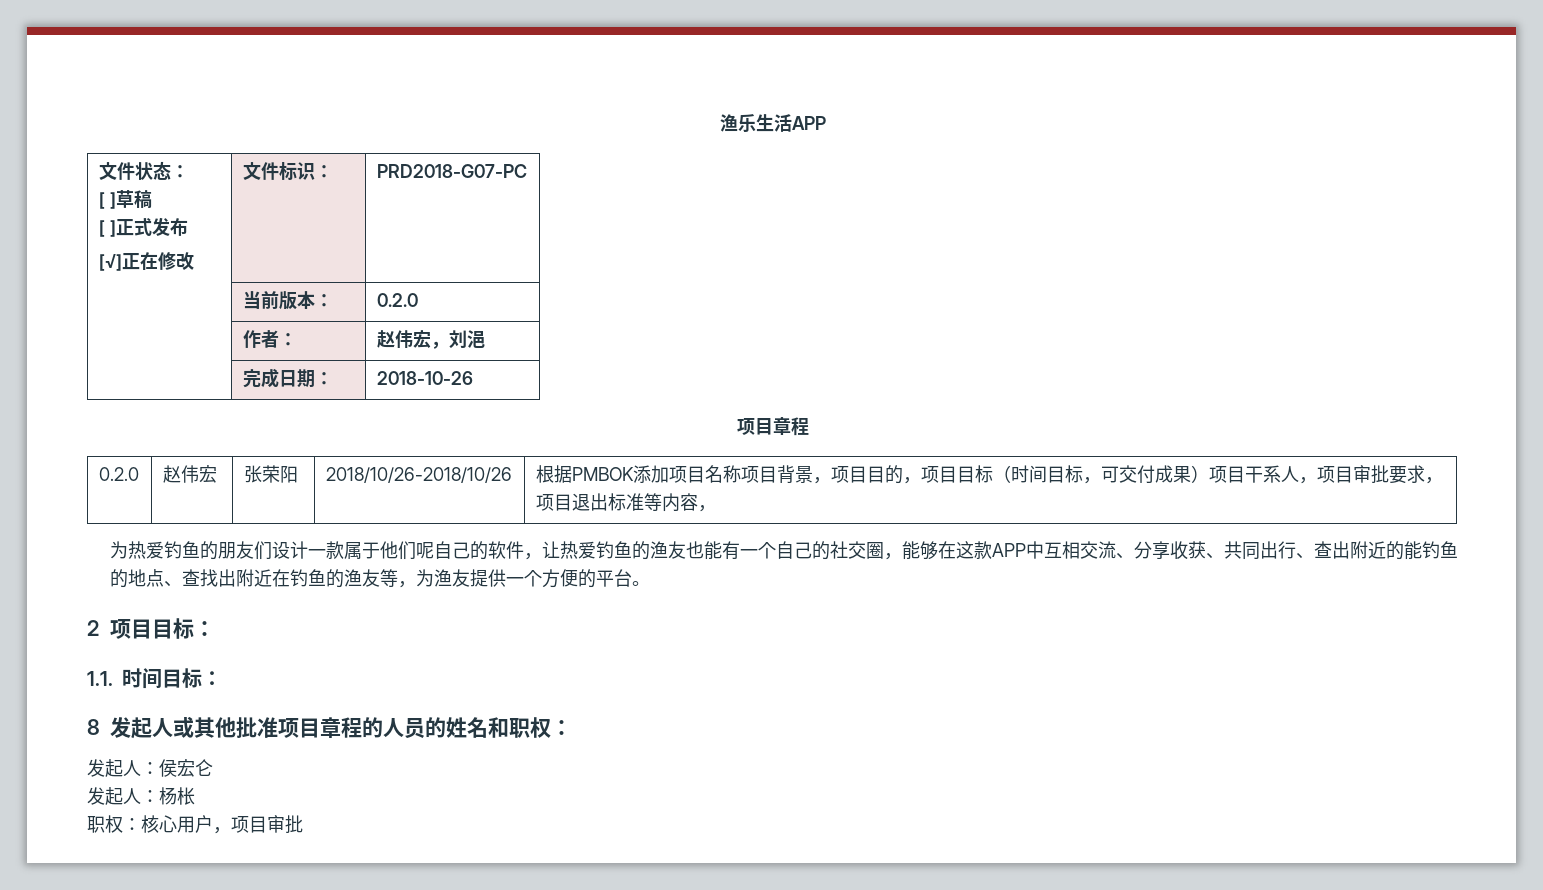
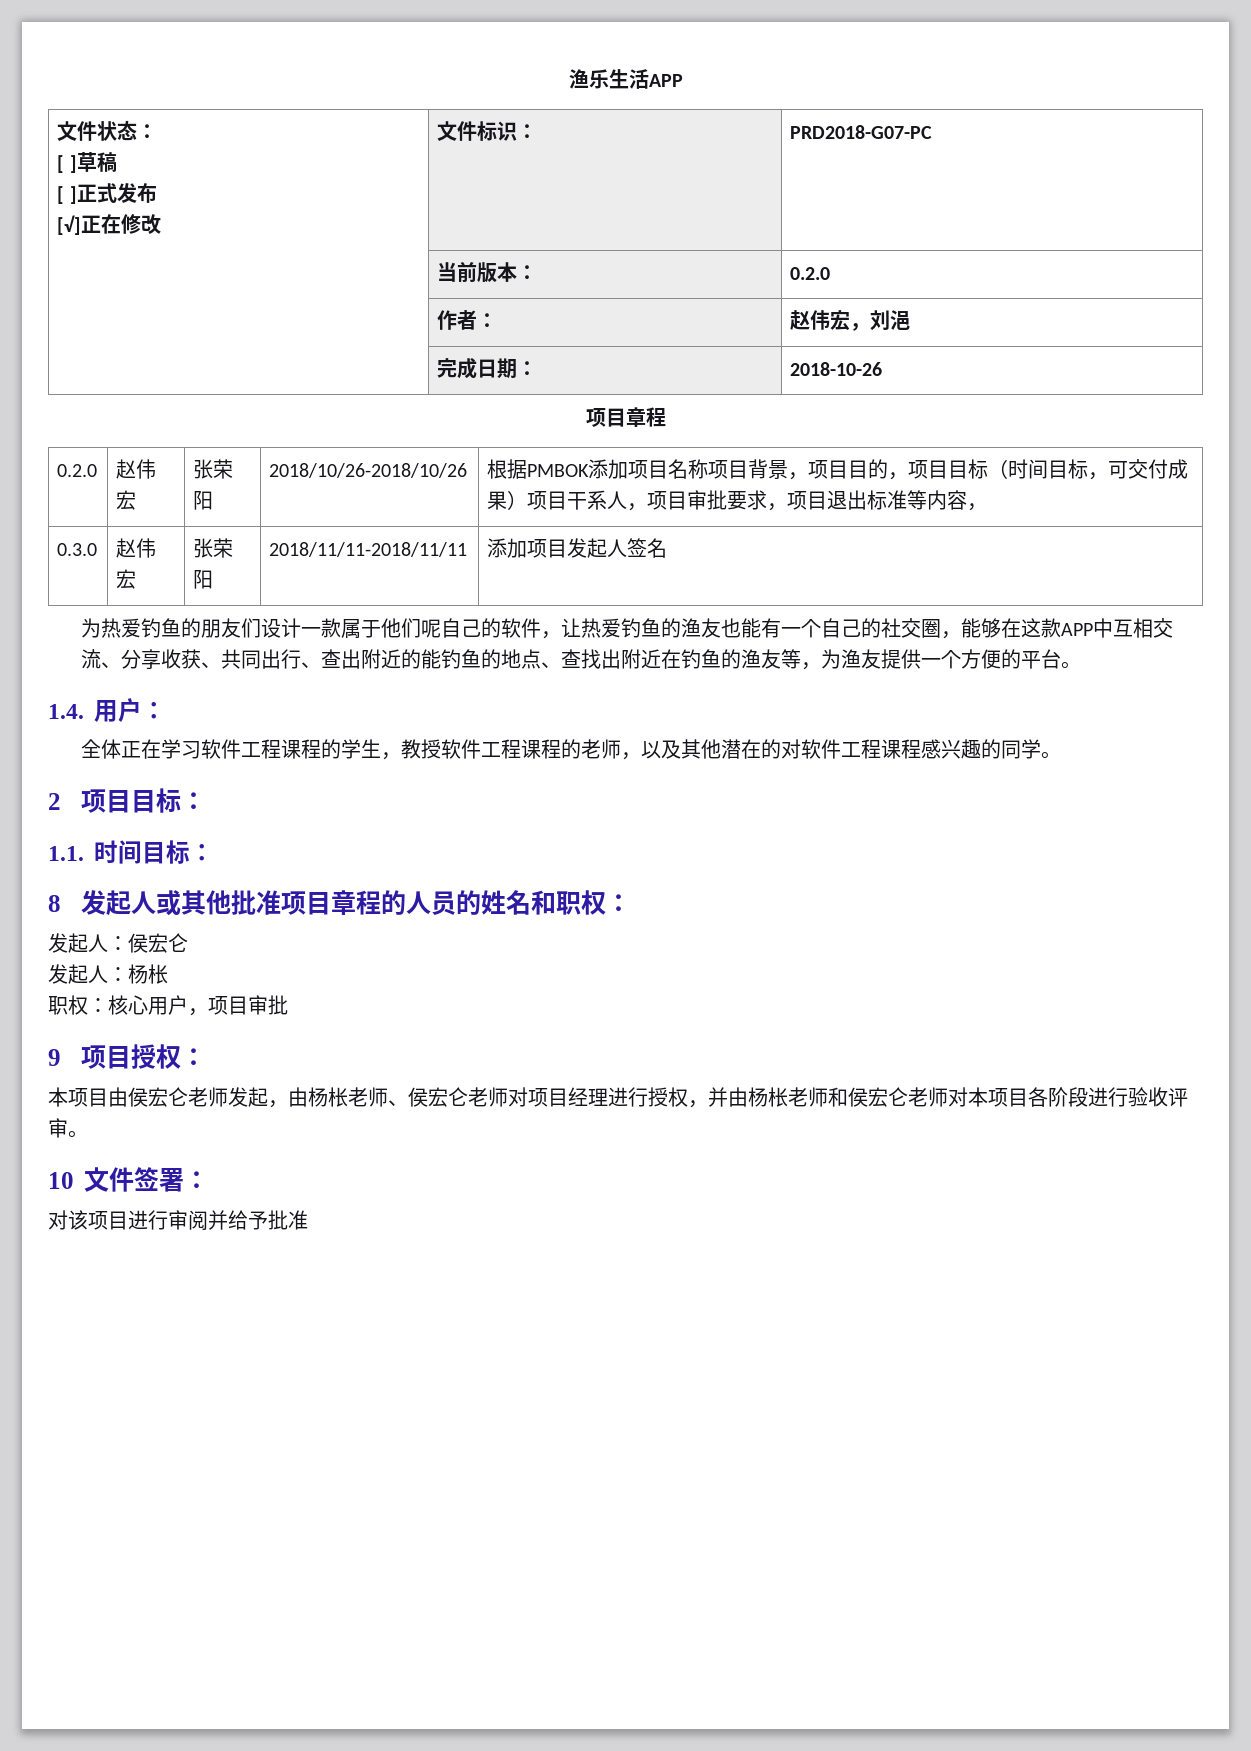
(716, 508) none -> [57,543,98,556] [116,538,157,558] [116,569,137,589] [193,538,234,558] [193,569,214,589] [269,542,468,557] [487,538,668,558] // 0.3.0 | 赵伟宏 | 张荣阳 | 2018/11/11-2018/11/11 | 添加项目发起人签名
(650, 583) none -> [48,698,166,722] [81,739,1062,760] // 1.4.用户： // 全体正在学习软件工程课程的学生，教授软件工程课程的老师，以及其他潜在的对软件工程课程感兴趣的同学。
(303, 824) none -> [48,1044,207,1069] [48,1087,1188,1108] [48,1118,88,1138] [48,1167,209,1192] [48,1210,308,1230] // 9项目授权： // 本项目由侯宏仑老师发起，由杨枨老师、侯宏仑老师对项目经理进行授权，并由杨枨老师和侯宏仑老师对本项目各阶段进行验收评审。 // 10文件签署： // 对该项目进行审阅并给予批准

